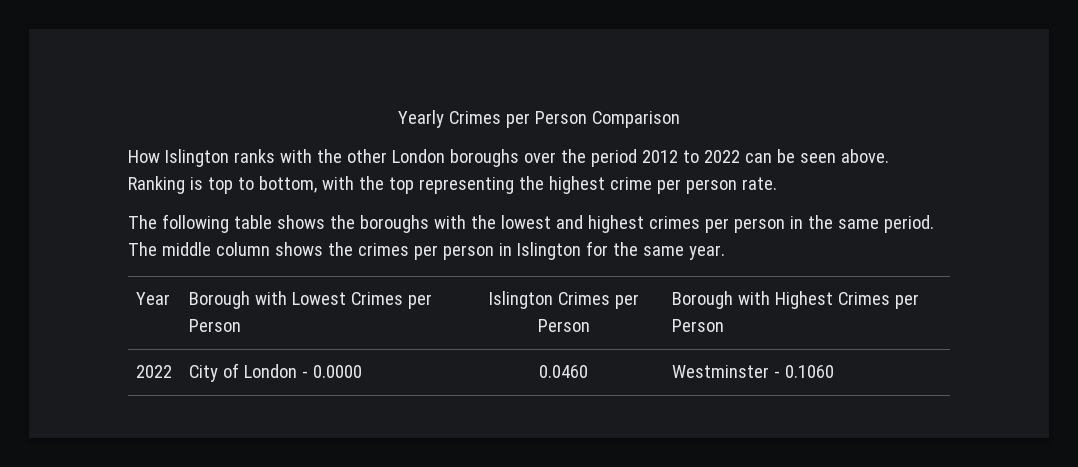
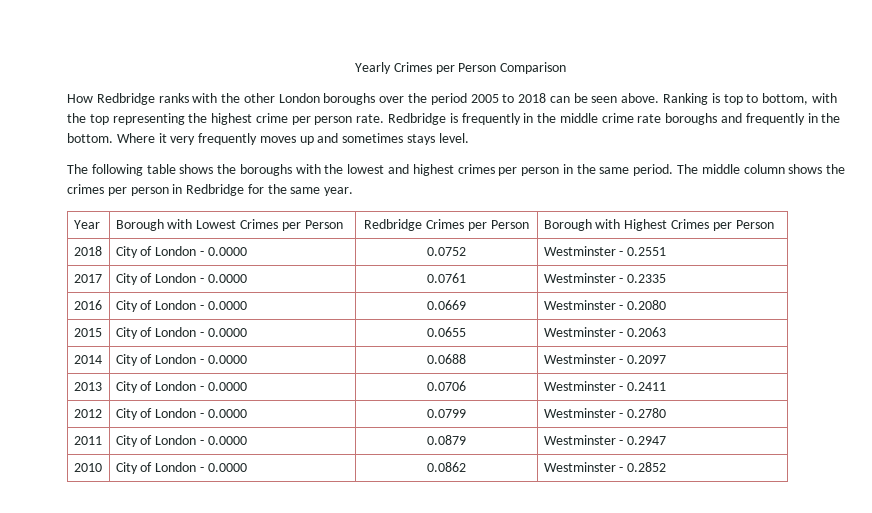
[164,149,229,167] Islington -> [96,93,155,105] Redbridge
[641,150,740,163] 2012 to 2022 -> [470,93,547,103] 2005 to 2018
(777, 183) none -> [388,113,841,125] [67,133,469,145] Redbridge is frequently in the middle crime rate boroughs and frequently in the bottom. Where it very frequently moves up and sometimes stays level.
[516,242,581,260] Islington -> [186,184,245,196] Redbridge
[488,291,553,309] Islington -> [364,219,423,231] Redbridge
[136,365,173,378] [189,363,363,382] [539,365,588,378] [672,365,835,378] 2022 | City of London - 0.0000 | 0.0460 | Westminster - 0.1060 -> [73,246,102,256] [115,246,247,258] [427,247,466,256] [543,246,667,256] [73,274,102,283] [115,273,247,285] [427,273,466,283] [543,273,667,283] [73,300,102,310] [115,300,247,312] [427,300,466,310] [543,300,667,310] [73,328,102,337] [115,327,247,339] [427,327,466,337] [543,327,667,337] [73,355,102,364] [115,354,247,366] [427,354,466,364] [543,354,667,364] [73,382,102,391] [115,381,247,393] [427,381,466,391] [543,381,667,391] [73,409,102,418] [115,408,247,420] [427,409,466,418] [543,408,667,418] [73,436,102,445] [115,435,247,447] [427,435,466,445] [543,435,667,445] [73,463,102,472] [115,462,247,474] [427,462,466,472] [543,462,667,472] 2018 | City of London - 0.0000 | 0.0752 | Westminster - 0.2551 // 2017 | City of London - 0.0000 | 0.0761 | Westminster - 0.2335 // 2016 | City of London - 0.0000 | 0.0669 | Westminster - 0.2080 // 2015 | City of London - 0.0000 | 0.0655 | Westminster - 0.2063 // 2014 | City of London - 0.0000 | 0.0688 | Westminster - 0.2097 // 2013 | City of London - 0.0000 | 0.0706 | Westminster - 0.2411 // 2012 | City of London - 0.0000 | 0.0799 | Westminster - 0.2780 // 2011 | City of London - 0.0000 | 0.0879 | Westminster - 0.2947 // 2010 | City of London - 0.0000 | 0.0862 | Westminster - 0.2852

